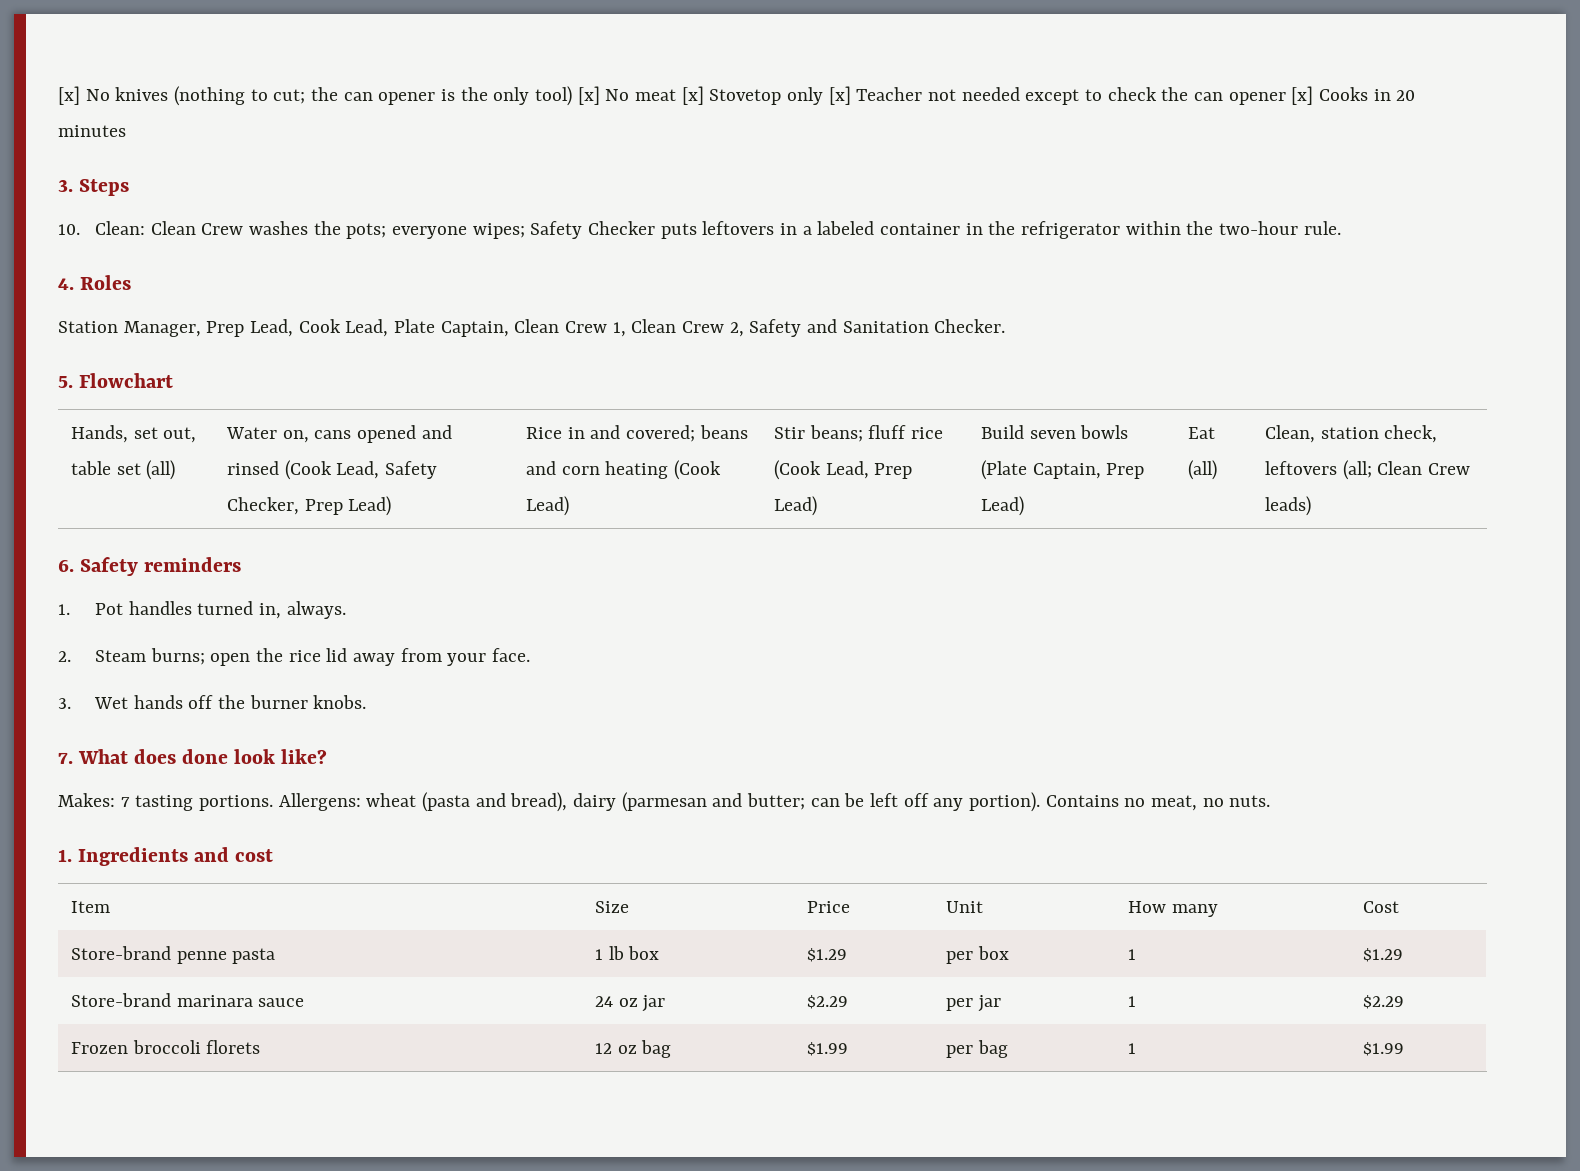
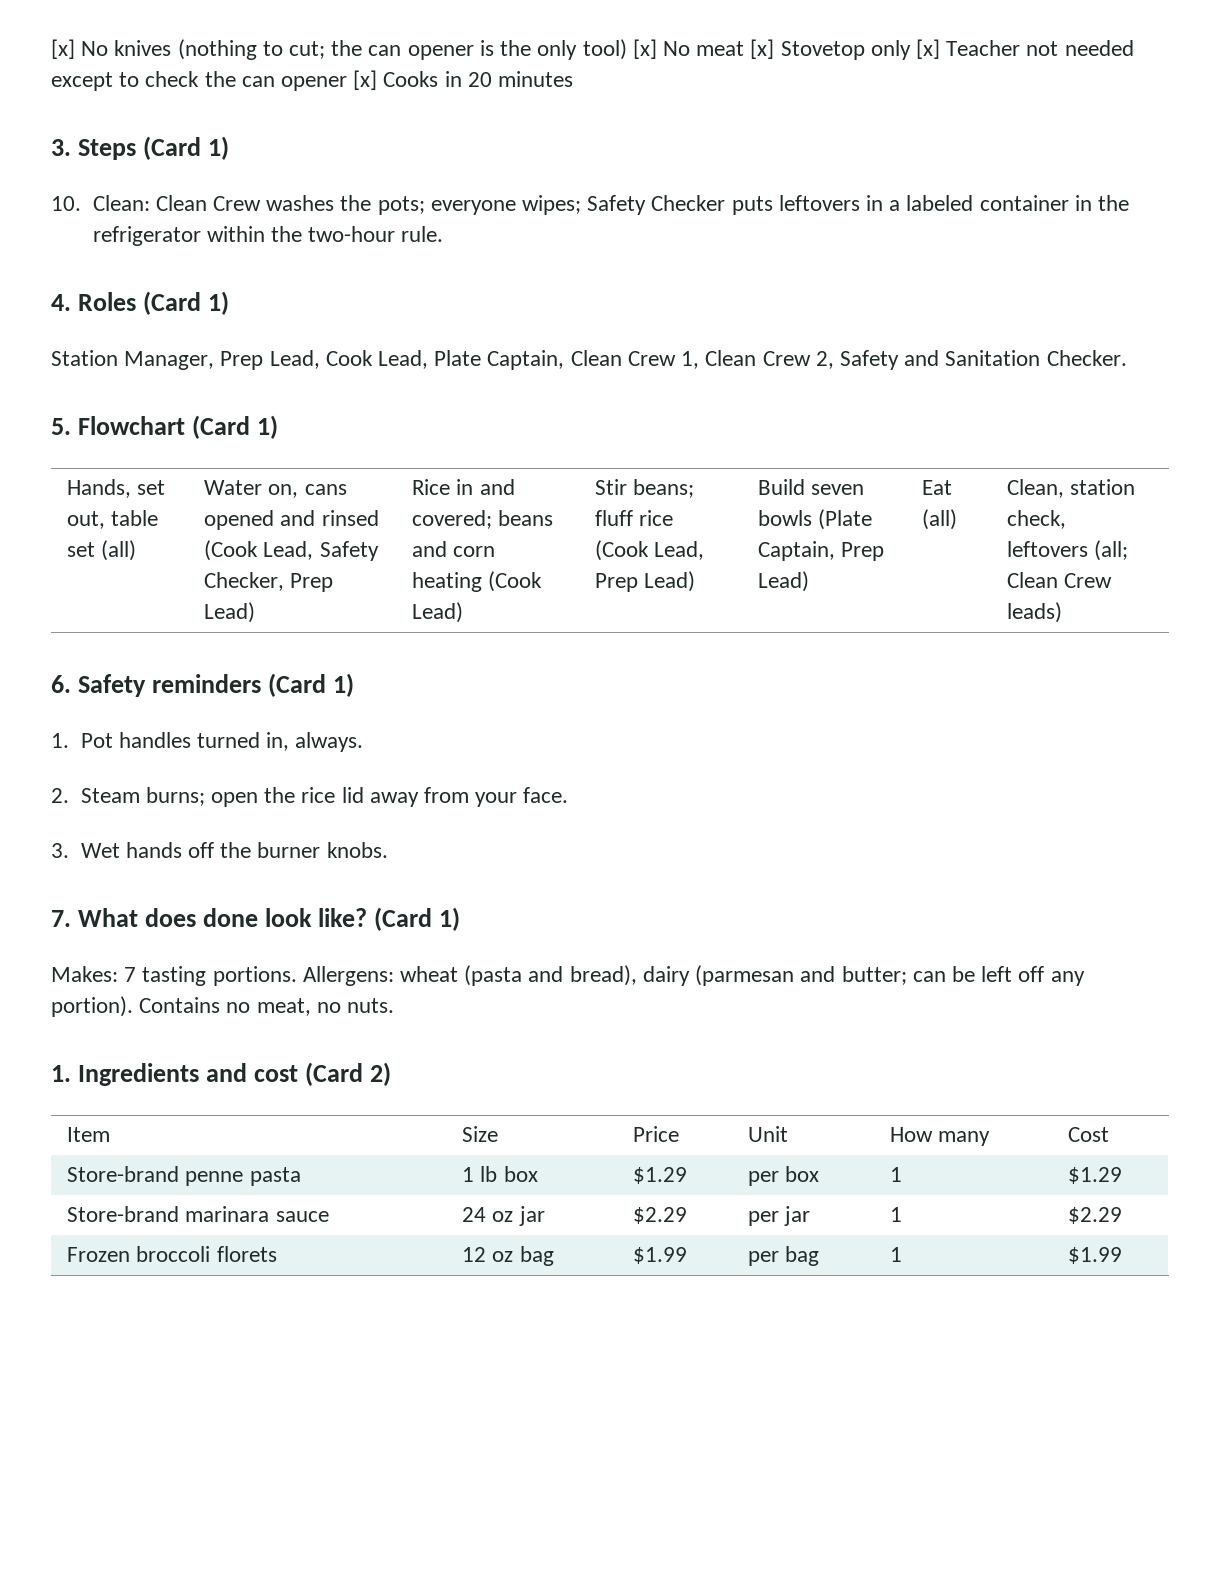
(130, 187) none -> [143,136,230,160] (Card 1)
(132, 282) none -> [143,291,230,315] (Card 1)
(174, 380) none -> [192,415,279,439] (Card 1)
(242, 564) none -> [268,673,355,697] (Card 1)
(328, 756) none -> [374,907,461,931] (Card 1)
(274, 855) none -> [305,1062,392,1086] (Card 2)

